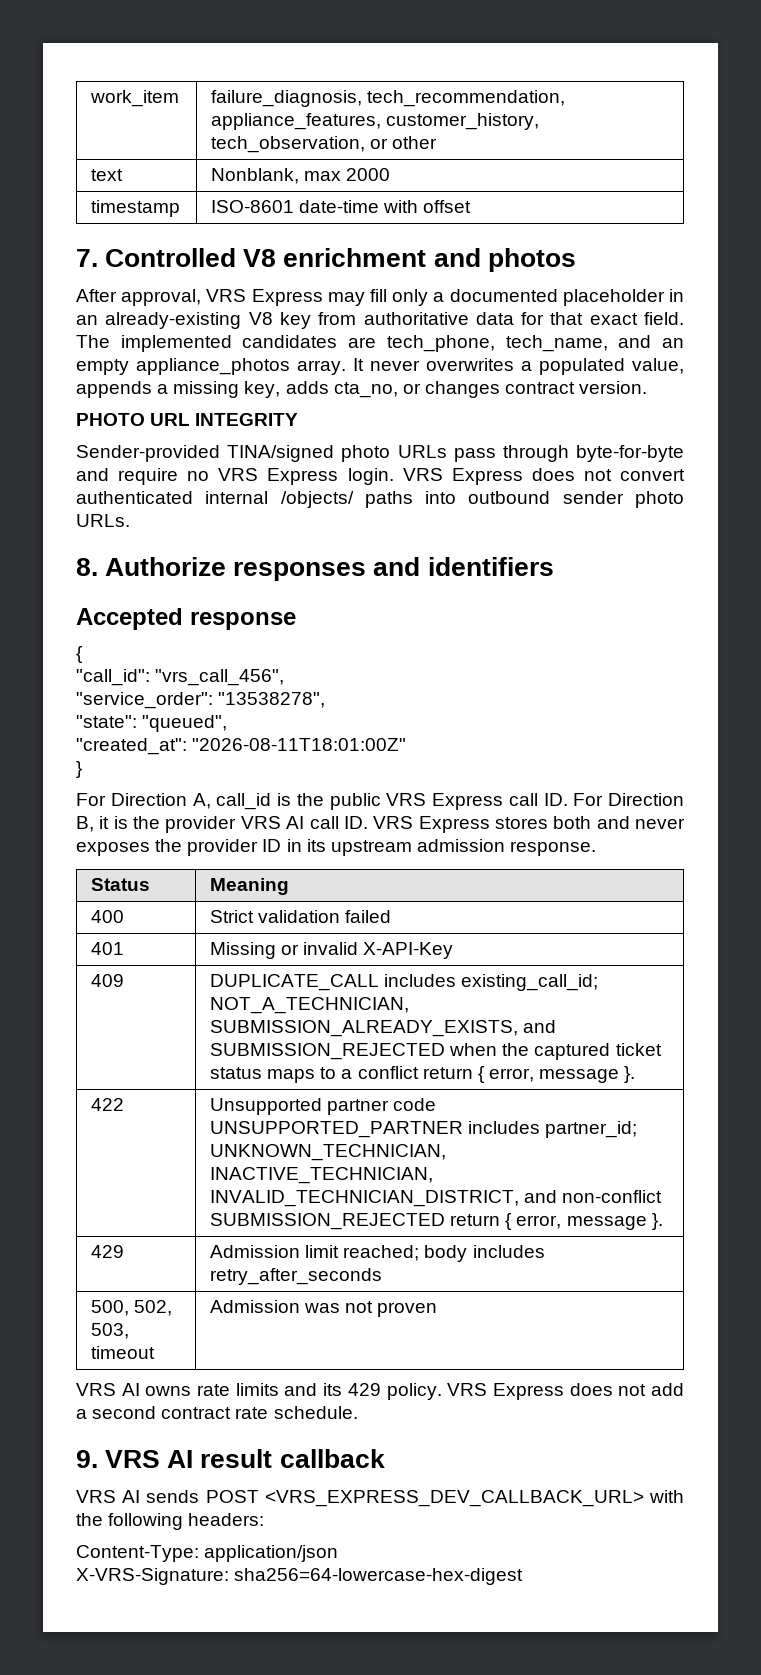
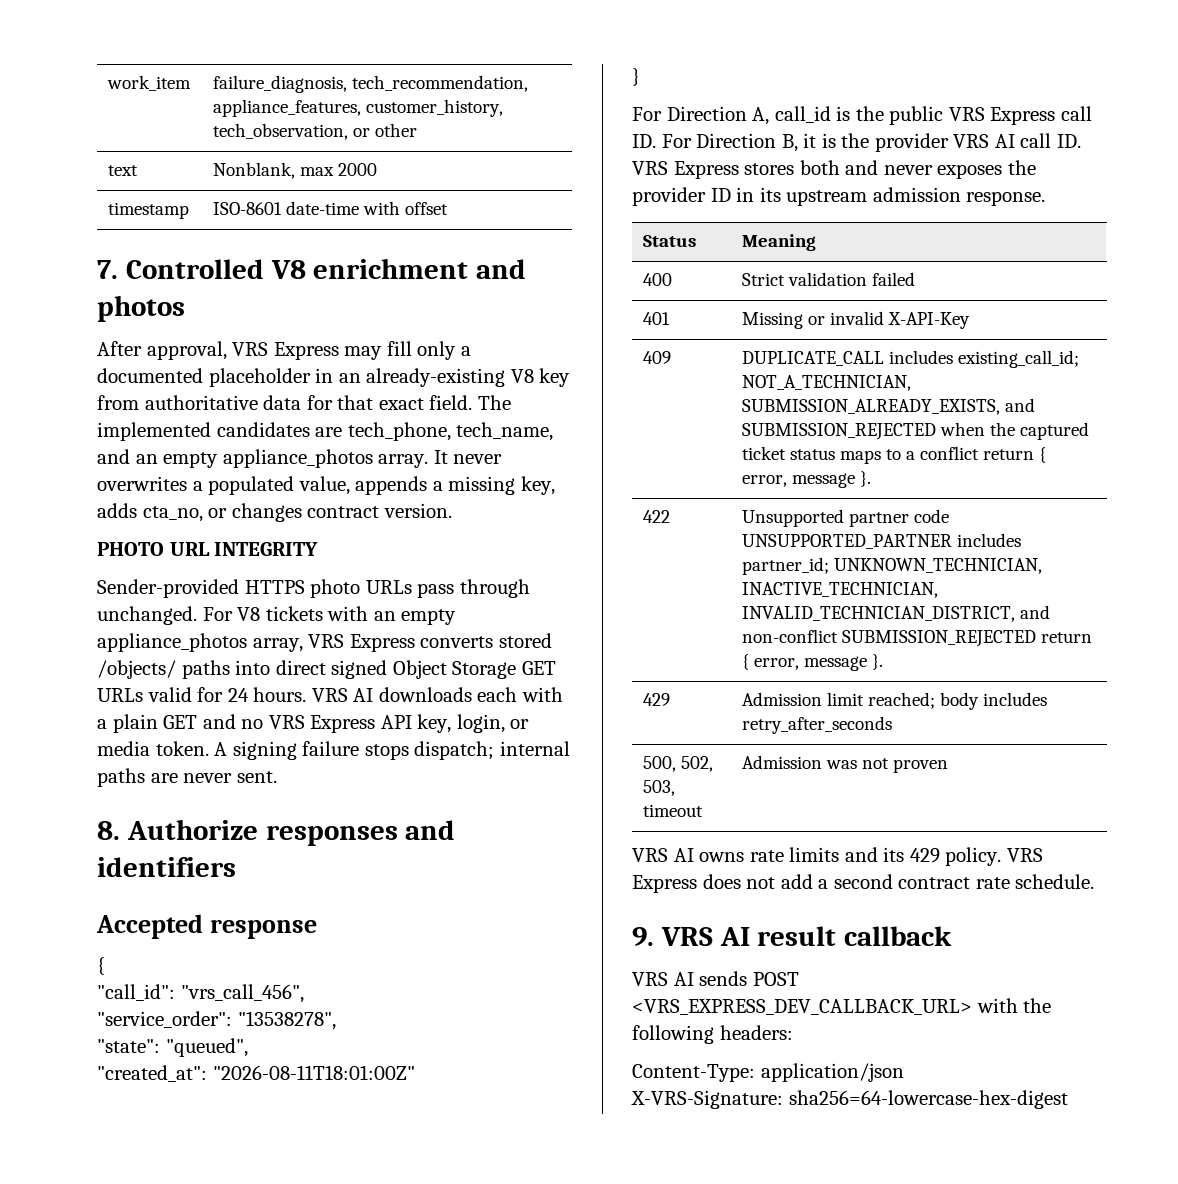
[227,445,335,462] TINA/signed -> [244,580,305,594] HTTPS
[576,445,685,462] [76,468,686,485] [76,491,684,508] [76,514,130,527] byte-for-byte and require no VRS Express login. VRS Express does not convert authenticated internal /objects/ paths into outbound sender photo URLs. -> [97,606,457,625] [97,633,552,652] [97,660,556,679] [97,687,563,702] [97,714,530,733] [97,741,570,760] [97,768,277,787] unchanged. For V8 tickets with an empty appliance_photos array, VRS Express converts stored /objects/ paths into direct signed Object Storage GET URLs valid for 24 hours. VRS AI downloads each with a plain GET and no VRS Express API key, login, or media token. A signing failure stops dispatch; internal paths are never sent.

